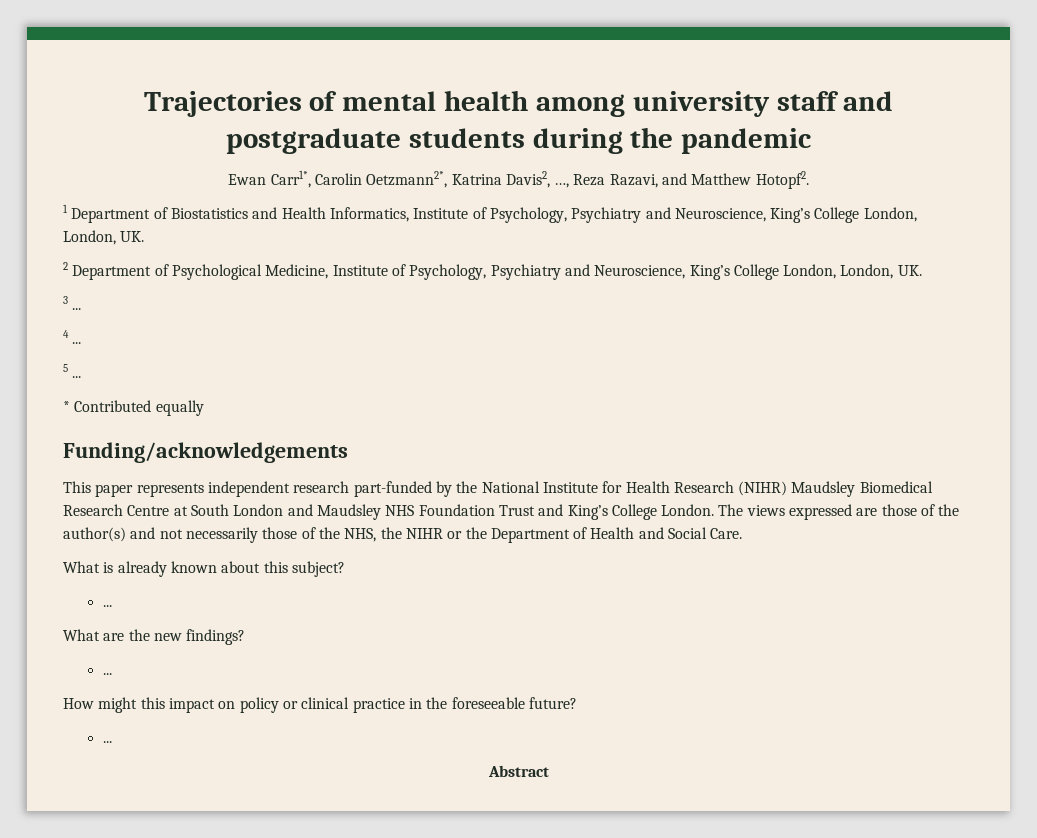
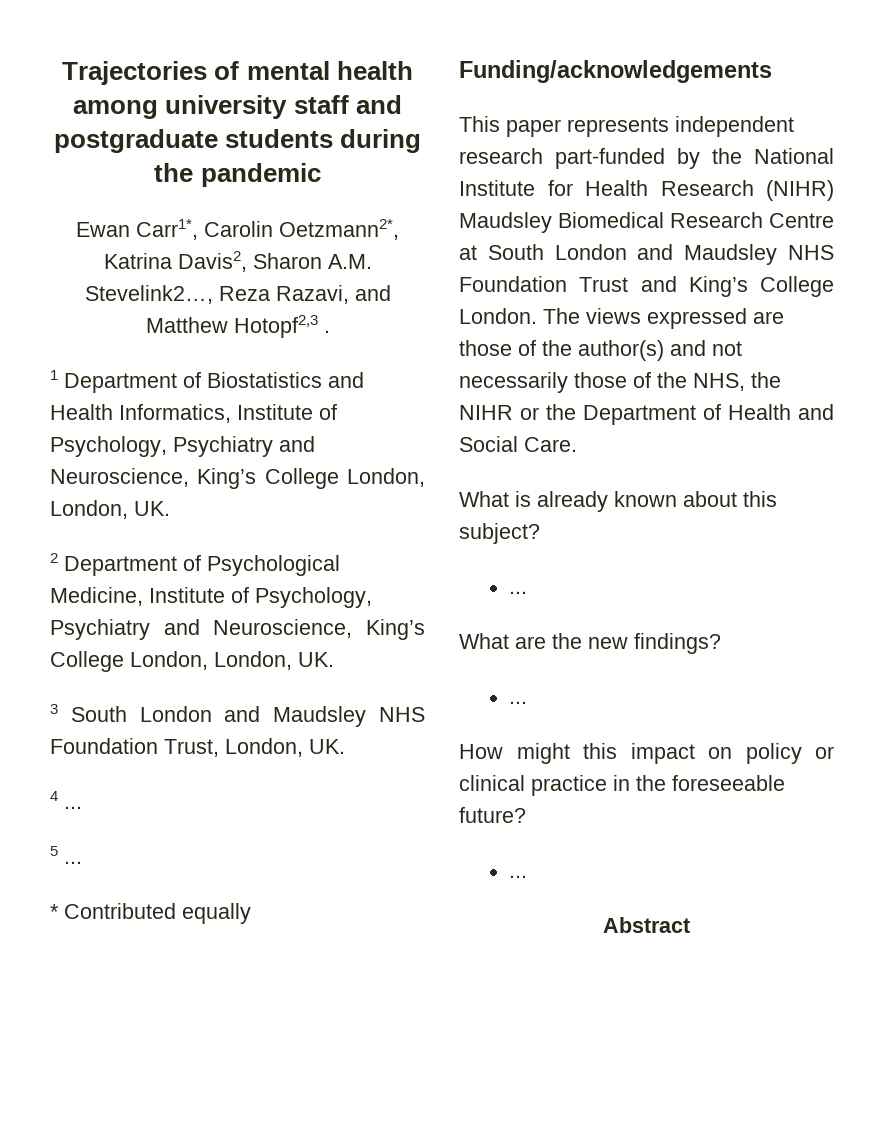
[554,183,570,188] …, -> [252,253,372,269] [84,285,213,304] Sharon A.M. Stevelink2…,
[755,171,809,189] Hotopf2. -> [233,315,330,338] Hotopf2,3 .
[72,308,82,310] ... -> [70,706,426,727] [50,738,345,757] South London and Maudsley NHS Foundation Trust, London, UK.

